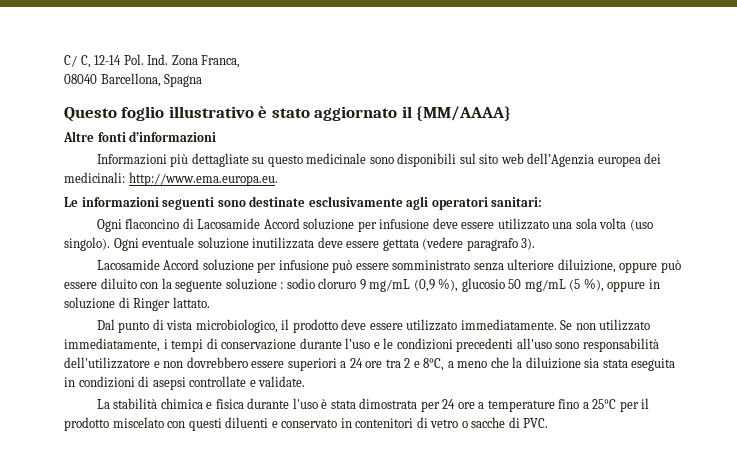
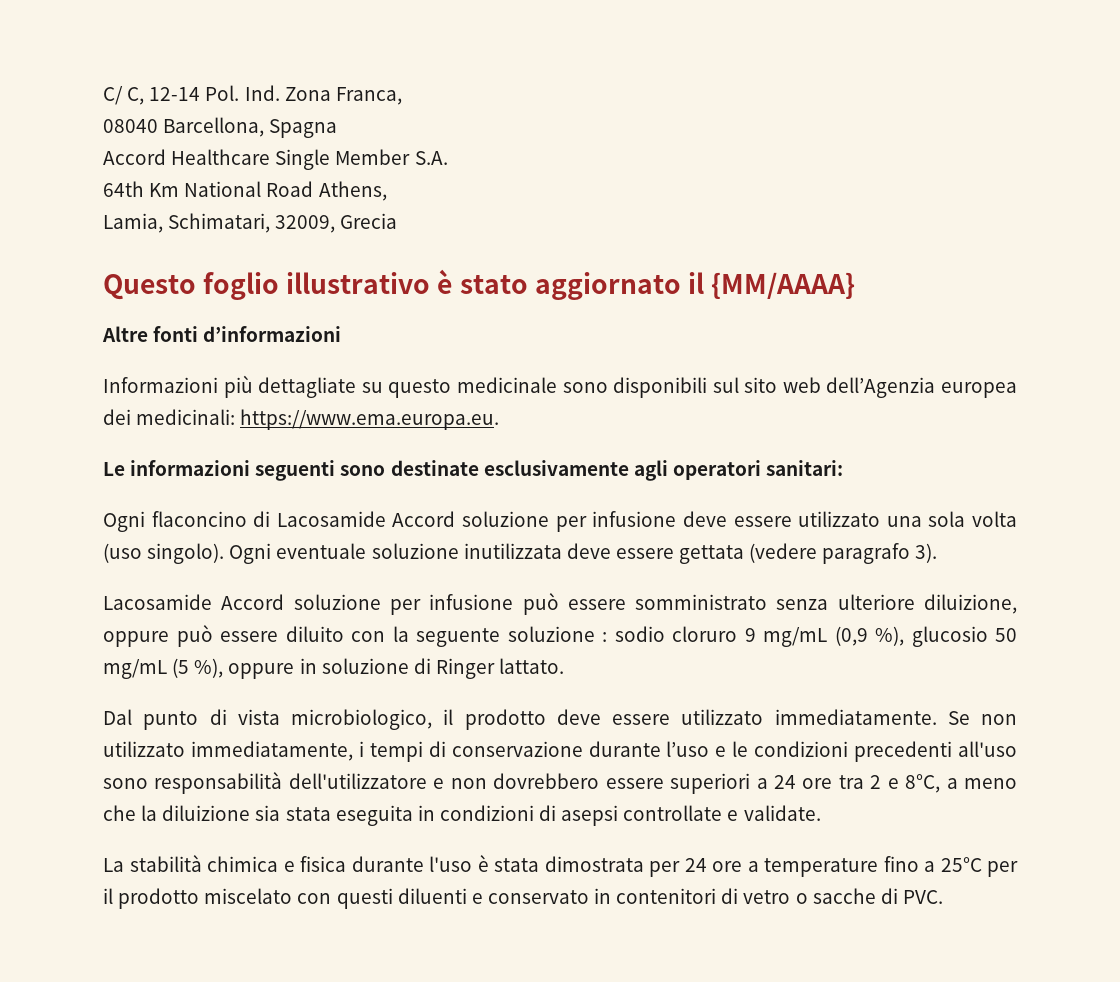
(203, 80) none -> [103,149,448,170] [103,181,387,201] [103,213,398,233] // Accord Healthcare Single Member S.A. // 64th Km National Road Athens, // Lamia, Schimatari, 32009, Grecia
[128,172,278,186] http://www.ema.europa.eu. -> [240,409,500,430] https://www.ema.europa.eu.

